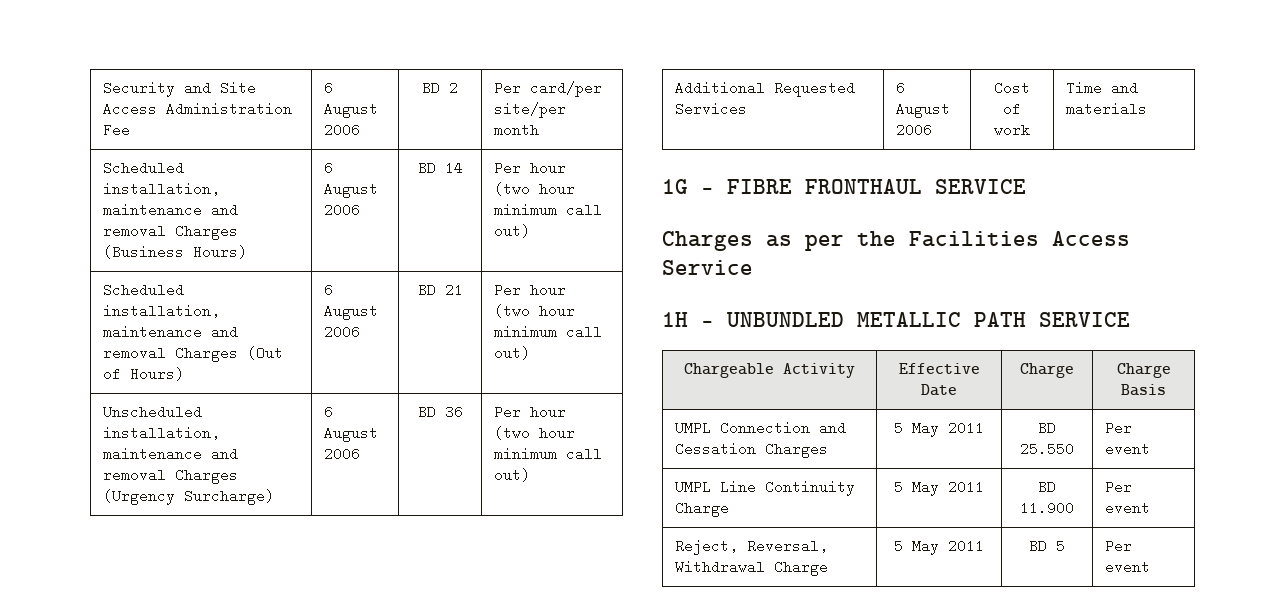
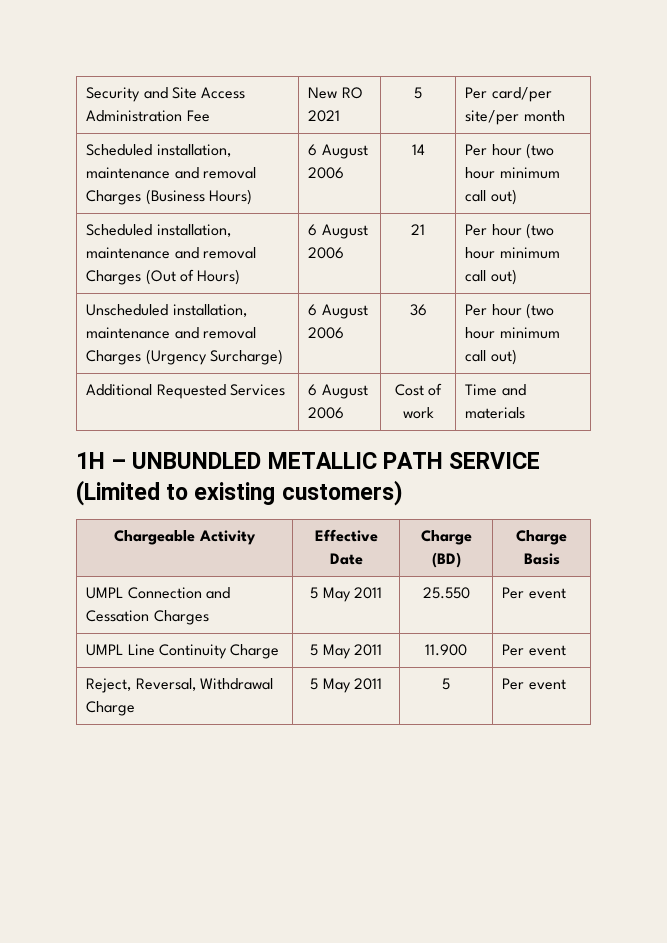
[323,81,333,95] [323,102,378,118] [323,123,360,137] [422,81,458,95] 6 August 2006 | BD 2 -> [308,87,363,99] [308,110,341,122] [414,87,422,99] New RO 2021 | 5
[417,161,436,175] BD -> (345, 173) none
[417,283,436,297] BD -> (345, 253) none
[417,405,436,419] BD -> (345, 333) none
[662,179,1026,194] [662,231,1130,251] [662,260,753,275] // 1G – FIBRE FRONTHAUL SERVICE // Charges as per the Facilities Access Service -> (526, 413) none
(1130, 319) none -> [76,480,403,506] (Limited to existing customers)
(1074, 370) none -> [431,552,461,568] (BD)
[1038,421,1056,435] BD -> (382, 593) none
[1038,480,1056,494] BD -> (382, 650) none
[1029,539,1047,553] BD -> (382, 684) none

